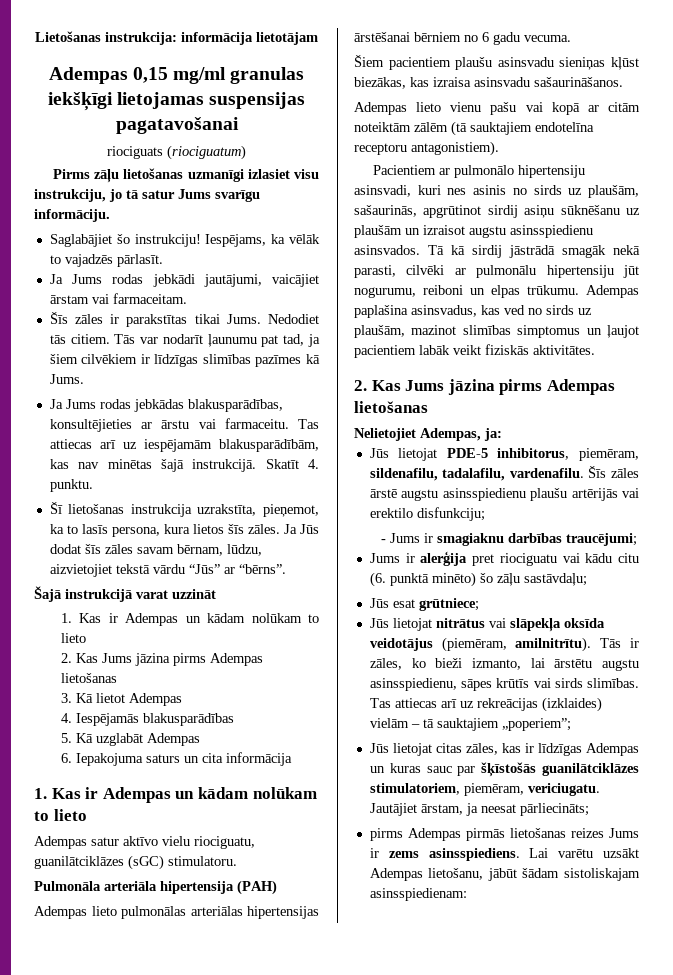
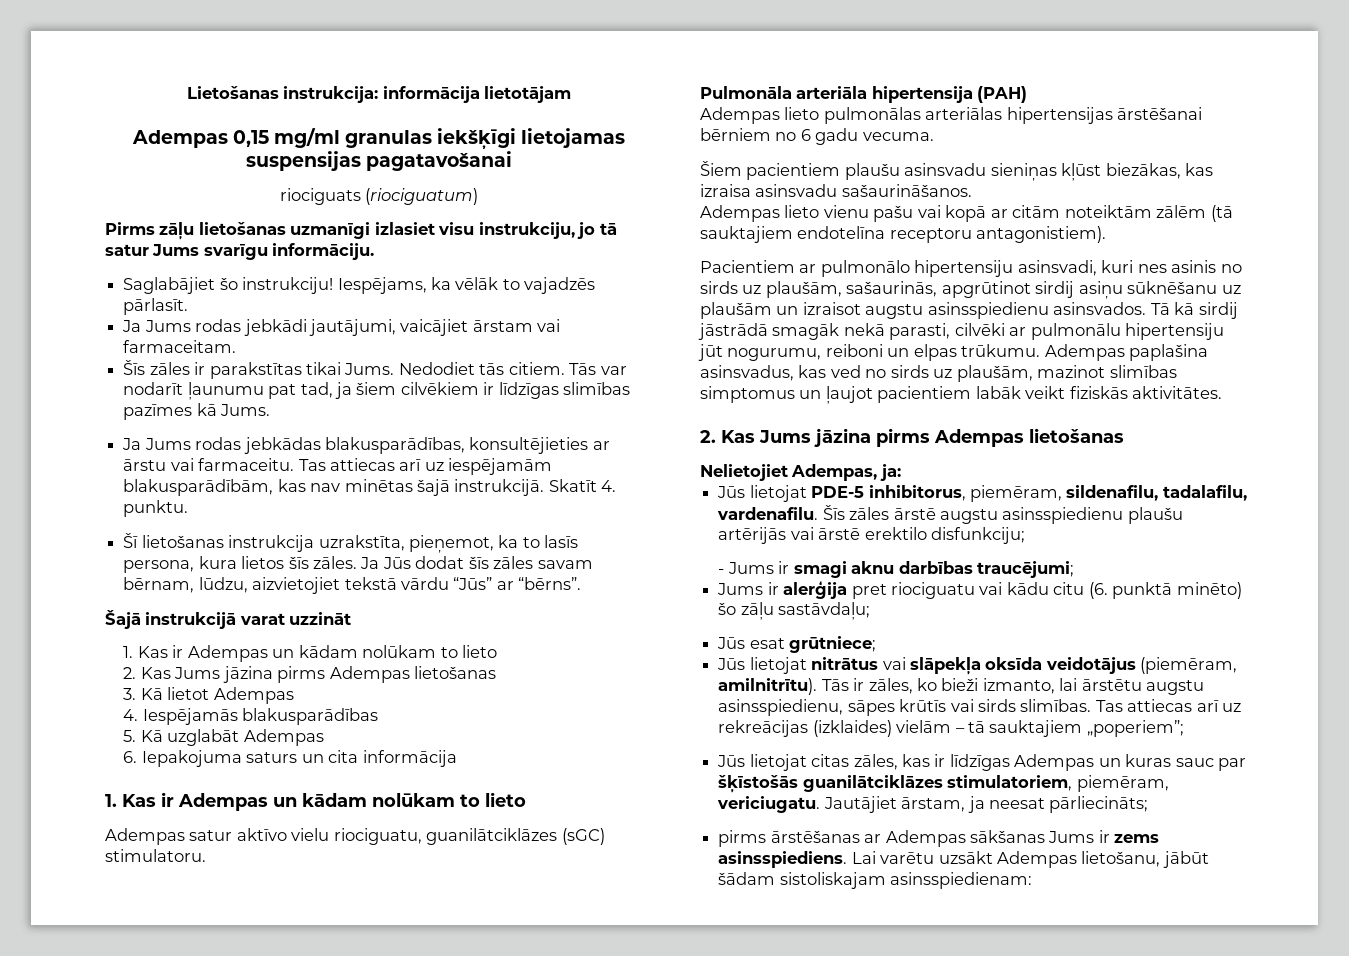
(639, 493) none -> [818,528,861,540] ārstē
[436,533,504,546] smagiaknu -> [793,561,895,578] smagi aknu
[407,828,604,841] Adempas pirmās lietošanas reizes -> [770,830,1045,847] ārstēšanas ar Adempas sākšanas

